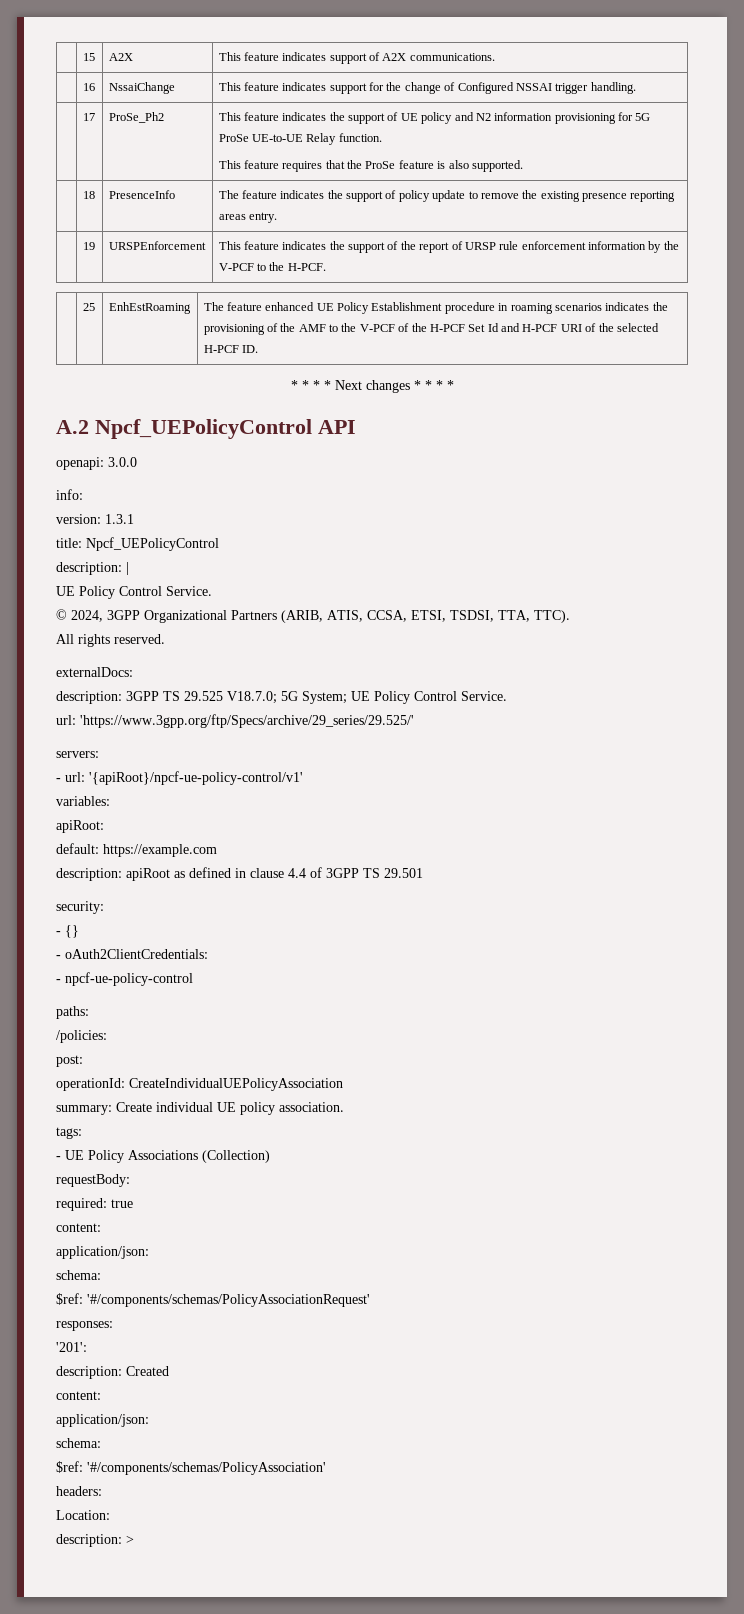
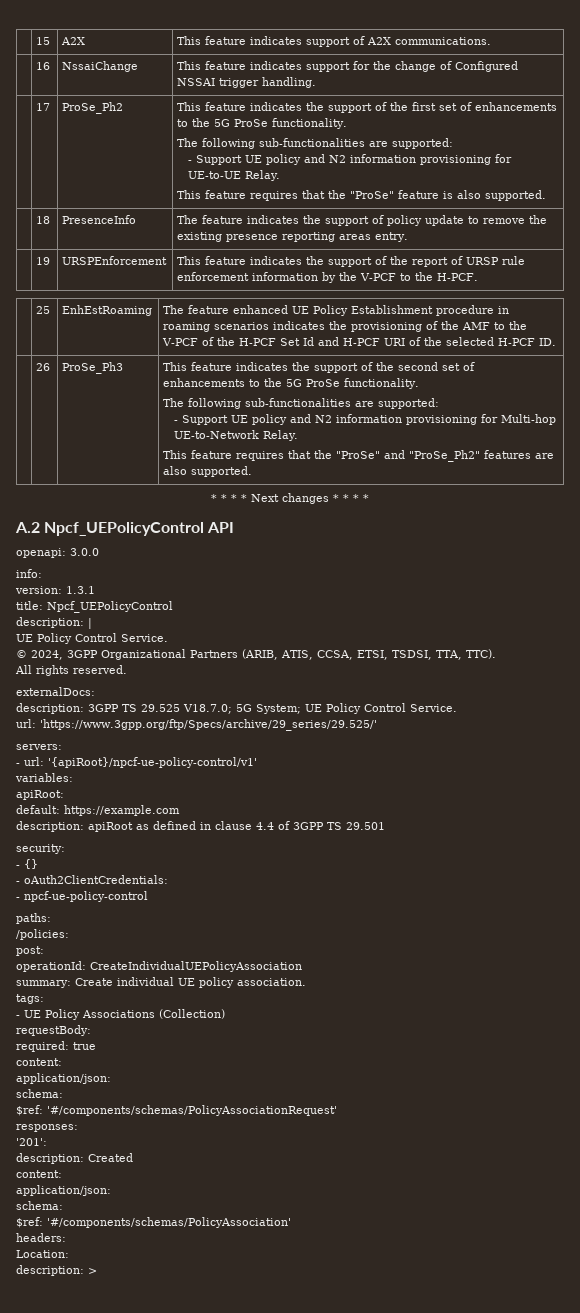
[400,112,651,124] [218,133,382,145] [218,160,396,172] UE policy and N2 information provisioning for 5G ProSe UE-to-UE Relay function. // This feature requires that the ProSe -> [390,102,558,111] [177,118,348,129] [177,138,454,149] [187,154,512,165] [187,170,281,181] [177,190,395,201] the first set of enhancements to the 5G ProSe functionality. // The following sub-functionalities are supported: // - Support UE policy and N2 information provisioning for UE-to-UE Relay. // This feature requires that the "ProSe"
(258, 349) none -> [36,363,51,371] [62,362,124,374] [163,362,476,373] [163,378,420,389] [163,398,440,409] [173,414,556,425] [173,430,299,441] [163,450,555,462] [163,466,253,477] // | 26 | ProSe_Ph3 | This feature indicates the support of the second set of enhancements to the 5G ProSe functionality. // The following sub-functionalities are supported: // - Support UE policy and N2 information provisioning for Multi-hop UE-to-Network Relay. // This feature requires that the "ProSe" and "ProSe_Ph2" features are also supported.

